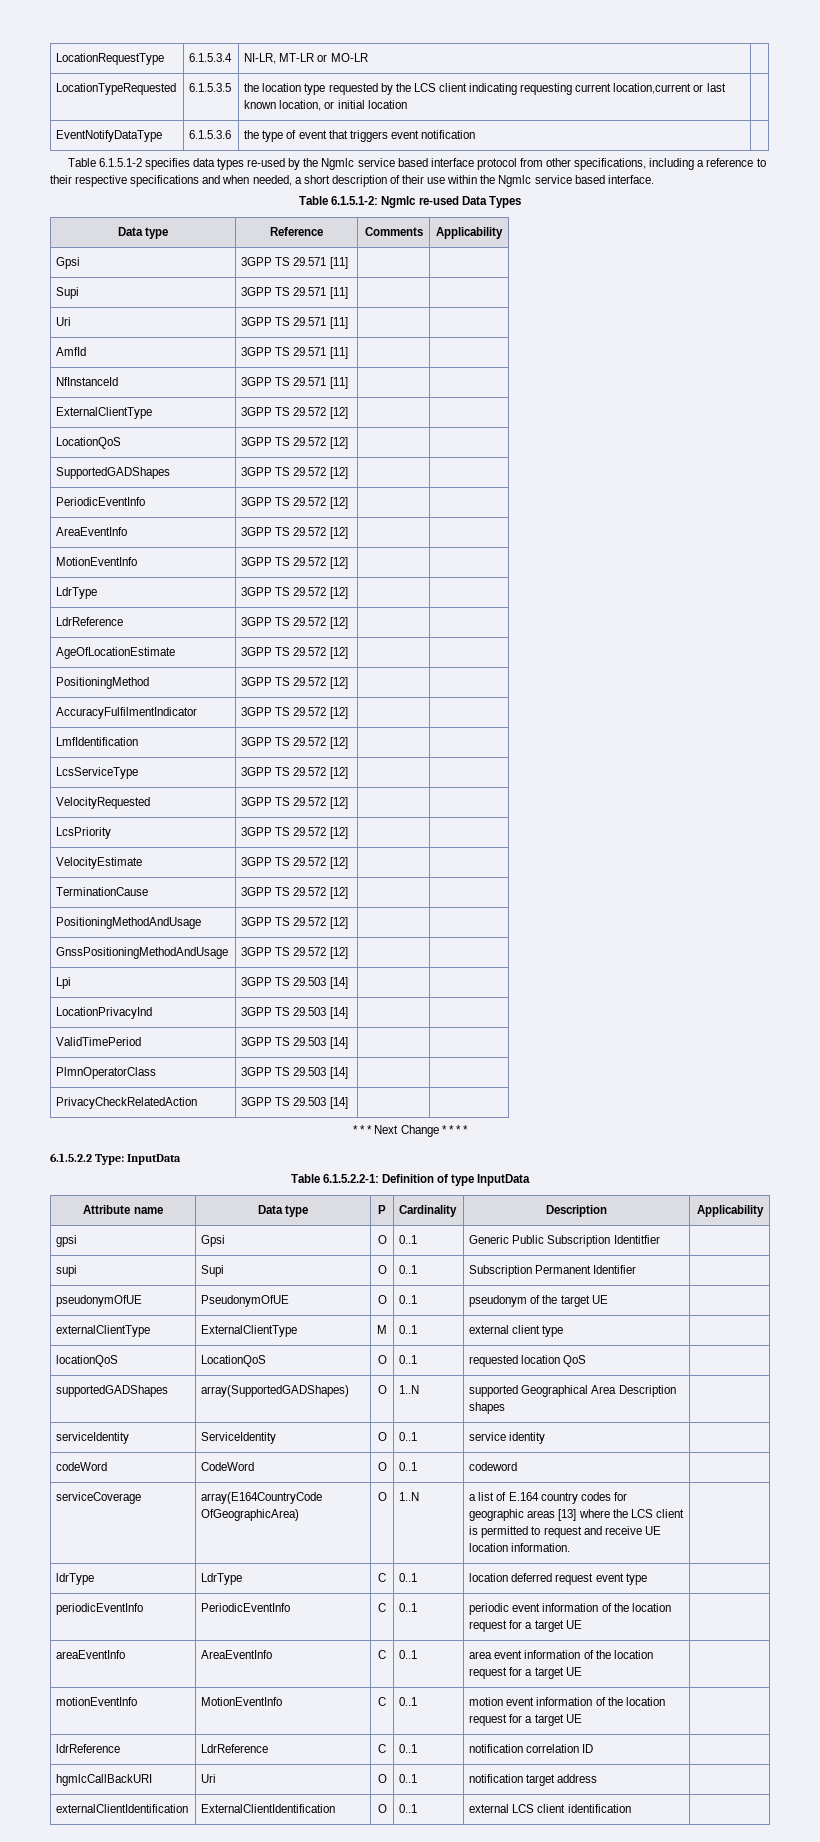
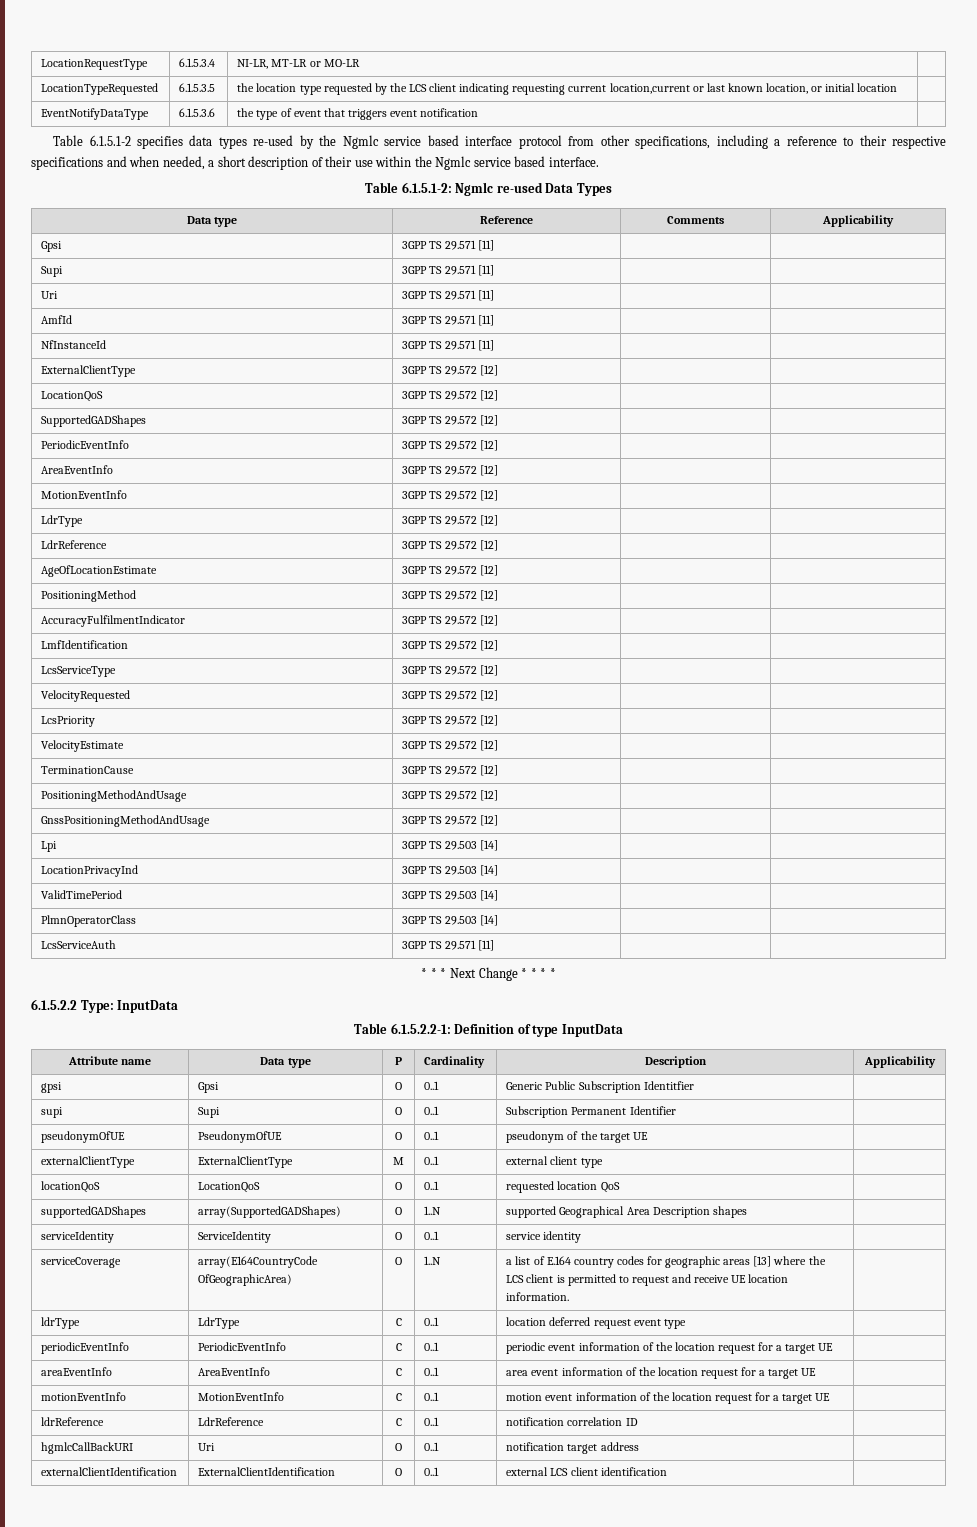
[56,1097,198,1109] [241,1097,348,1109] PrivacyCheckRelatedAction | 3GPP TS 29.503 [14] -> [41,940,117,949] [402,940,494,951] LcsServiceAuth | 3GPP TS 29.571 [11]
[56,1462,108,1471] [201,1462,255,1471] [377,1462,387,1471] [399,1462,418,1471] [469,1462,518,1471] // codeWord | CodeWord | O | 0..1 | codeword | -> (582, 1237) none

